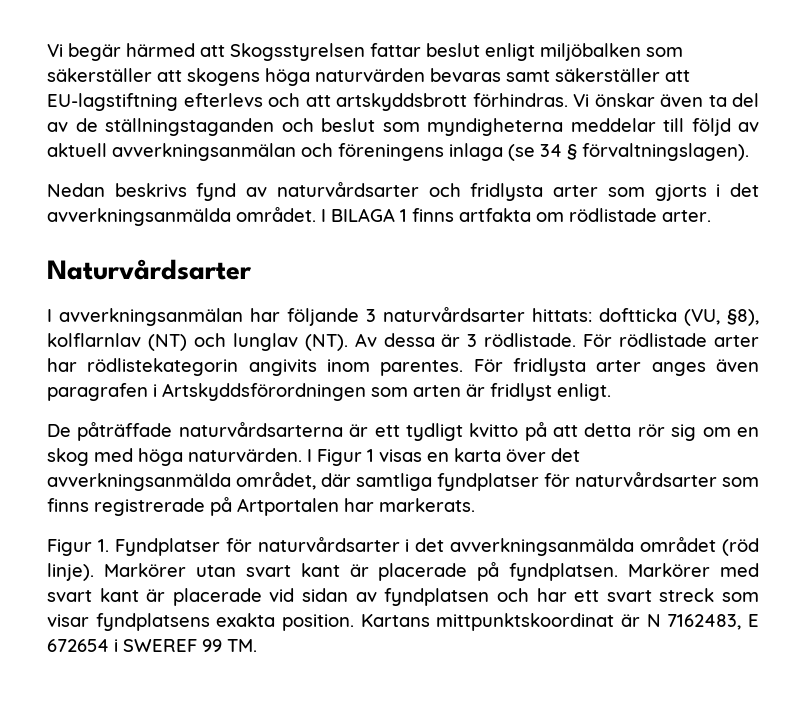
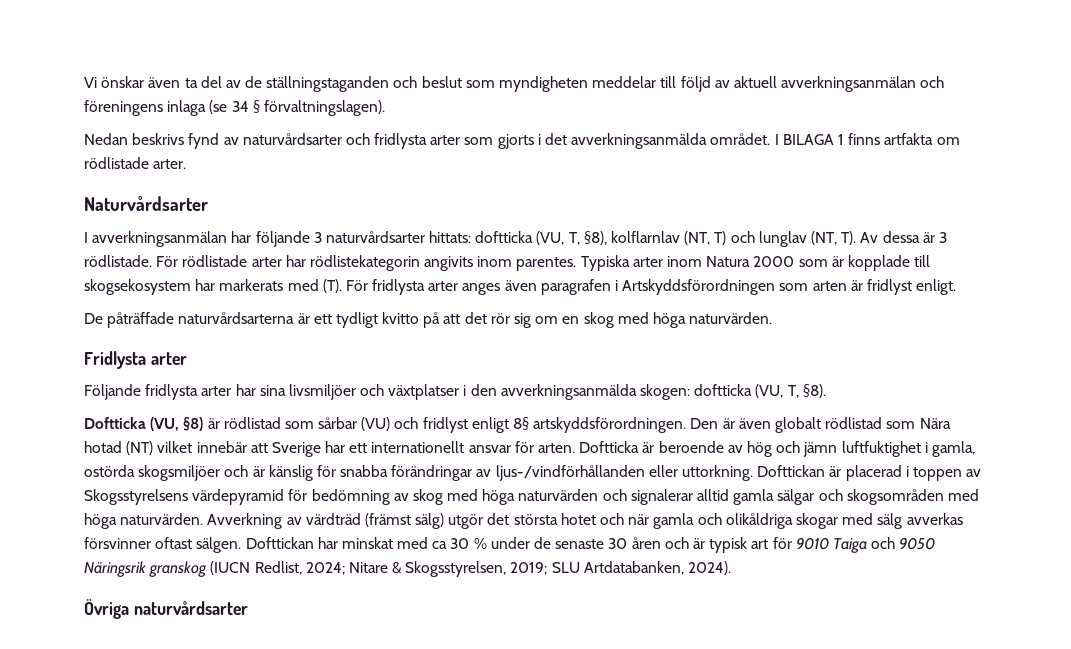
[47,43,683,61] [47,68,690,86] [47,93,589,111] Vi begär härmed att Skogsstyrelsen fattar beslut enligt miljöbalken som säkerställer att skogens höga naturvärden bevaras samt säkerställer att EU-lagstiftning efterlevs och att artskyddsbrott förhindras. Vi -> [84,77,97,88] Vi
[427,118,563,136] myndigheterna -> [499,76,589,92] myndigheten
(720, 317) none -> [568,232,580,245] T,
[147,333,348,351] (NT) och lunglav (NT). -> [684,231,857,247] (NT, T) och lunglav (NT, T).
(464, 368) none -> [580,255,931,271] [84,279,342,295] Typiska arter inom Natura 2000 som är kopplade till skogsekosystem har markerats med (T).
[584,423,632,437] detta -> [464,312,487,324] det
[307,448,580,466] [47,472,759,491] [47,497,475,516] [47,537,760,556] [47,562,759,581] [47,588,760,606] [47,613,759,631] [47,639,257,652] I Figur 1 visas en karta över det avverkningsanmälda området, där samtliga fyndplatser för naturvårdsarter som finns registrerade på Artportalen har markerats. // Figur 1. Fyndplatser för naturvårdsarter i det avverkningsanmälda området (röd linje). Markörer utan svart kant är placerade på fyndplatsen. Markörer med svart kant är placerade vid sidan av fyndplatsen och har ett svart streck som visar fyndplatsens exakta position. Kartans mittpunktskoordinat är N 7162483, E 672654 i SWEREF 99 TM. -> [84,351,187,369] [84,384,826,400] [84,417,951,433] [84,441,975,457] [84,465,982,481] [84,489,979,505] [84,513,963,529] [84,537,936,553] [84,561,732,577] [84,599,248,619] // Fridlysta arter // Följande fridlysta arter har sina livsmiljöer och växtplatser i den avverkningsanmälda skogen: doftticka (VU, T, §8). // Doftticka (VU, §8) är rödlistad som sårbar (VU) och fridlyst enligt 8§ artskyddsförordningen. Den är även globalt rödlistad som Nära hotad (NT) vilket innebär att Sverige har ett internationellt ansvar för arten. Doftticka är beroende av hög och jämn luftfuktighet i gamla, ostörda skogsmiljöer och är känslig för snabba förändringar av ljus-/vindförhållanden eller uttorkning. Dofttickan är placerad i toppen av Skogsstyrelsens värdepyramid för bedömning av skog med höga naturvärden och signalerar alltid gamla sälgar och skogsområden med höga naturvärden. Avverkning av värdträd (främst sälg) utgör det största hotet och när gamla och olikåldriga skogar med sälg avverkas försvinner oftast sälgen. Dofttickan har minskat med ca 30 % under de senaste 30 åren och är typisk art för 9010 Taiga och 9050 Näringsrik granskog (IUCN Redlist, 2024; Nitare & Skogsstyrelsen, 2019; SLU Artdatabanken, 2024). // Övriga naturvårdsarter

